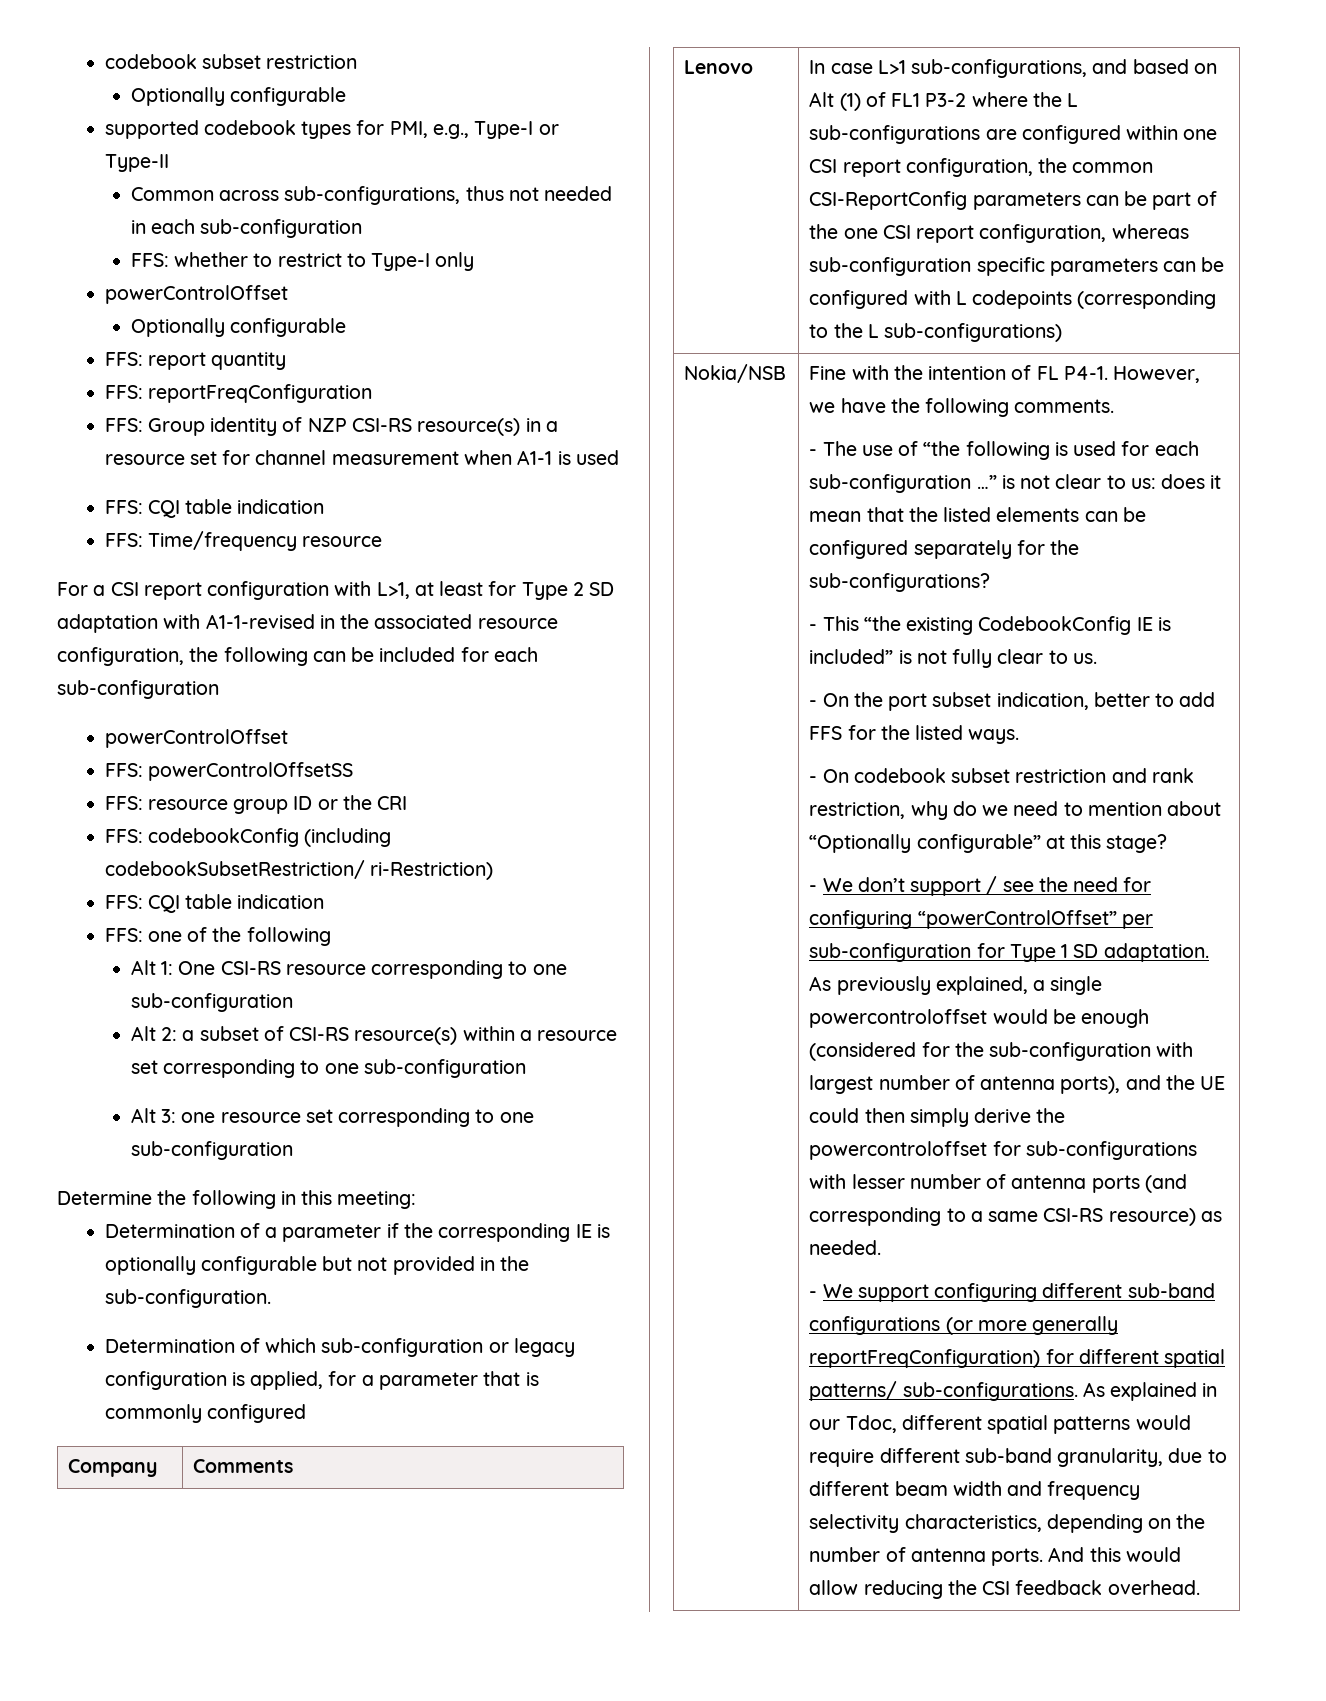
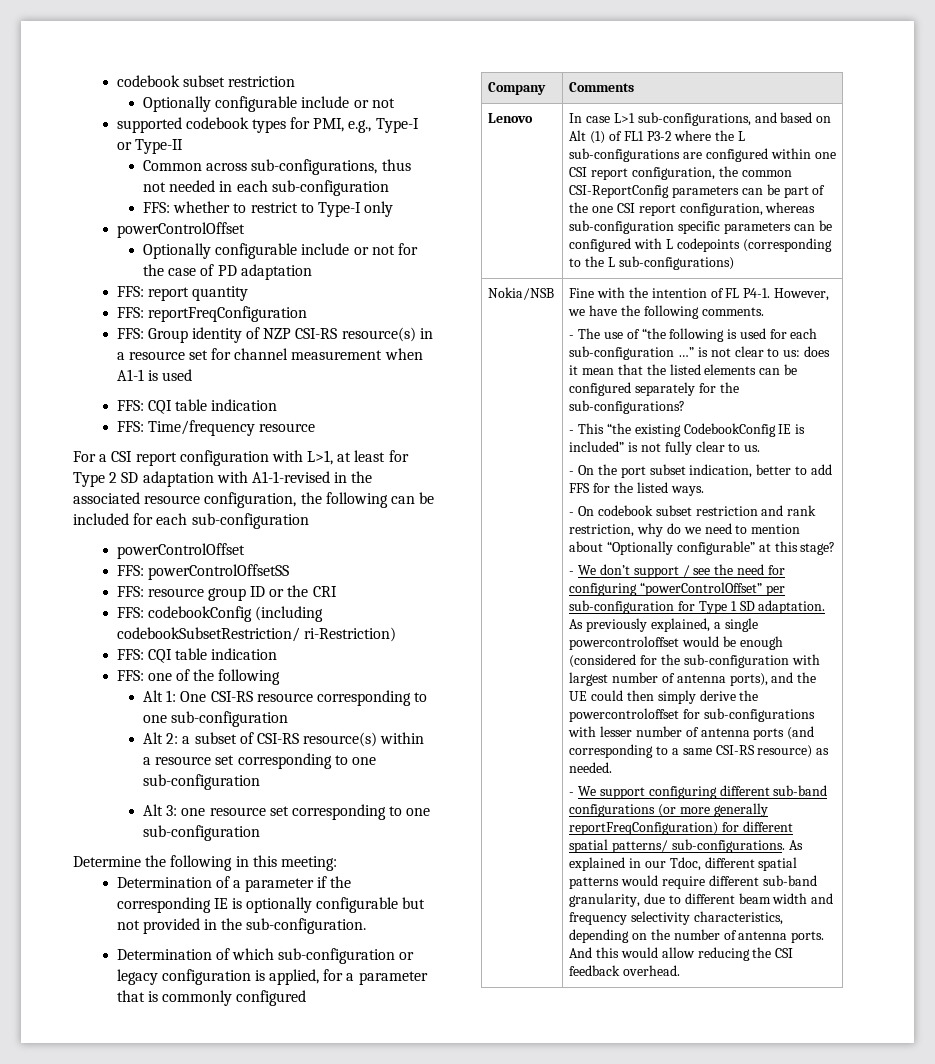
(347, 96) none -> [301,96,395,108] include or not
(347, 327) none -> [301,243,418,255] [142,264,312,280] include or not for the case of PD adaptation

